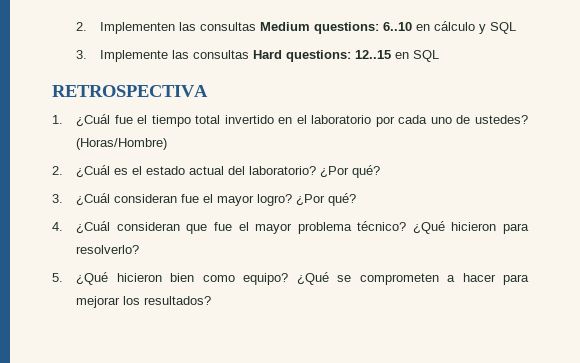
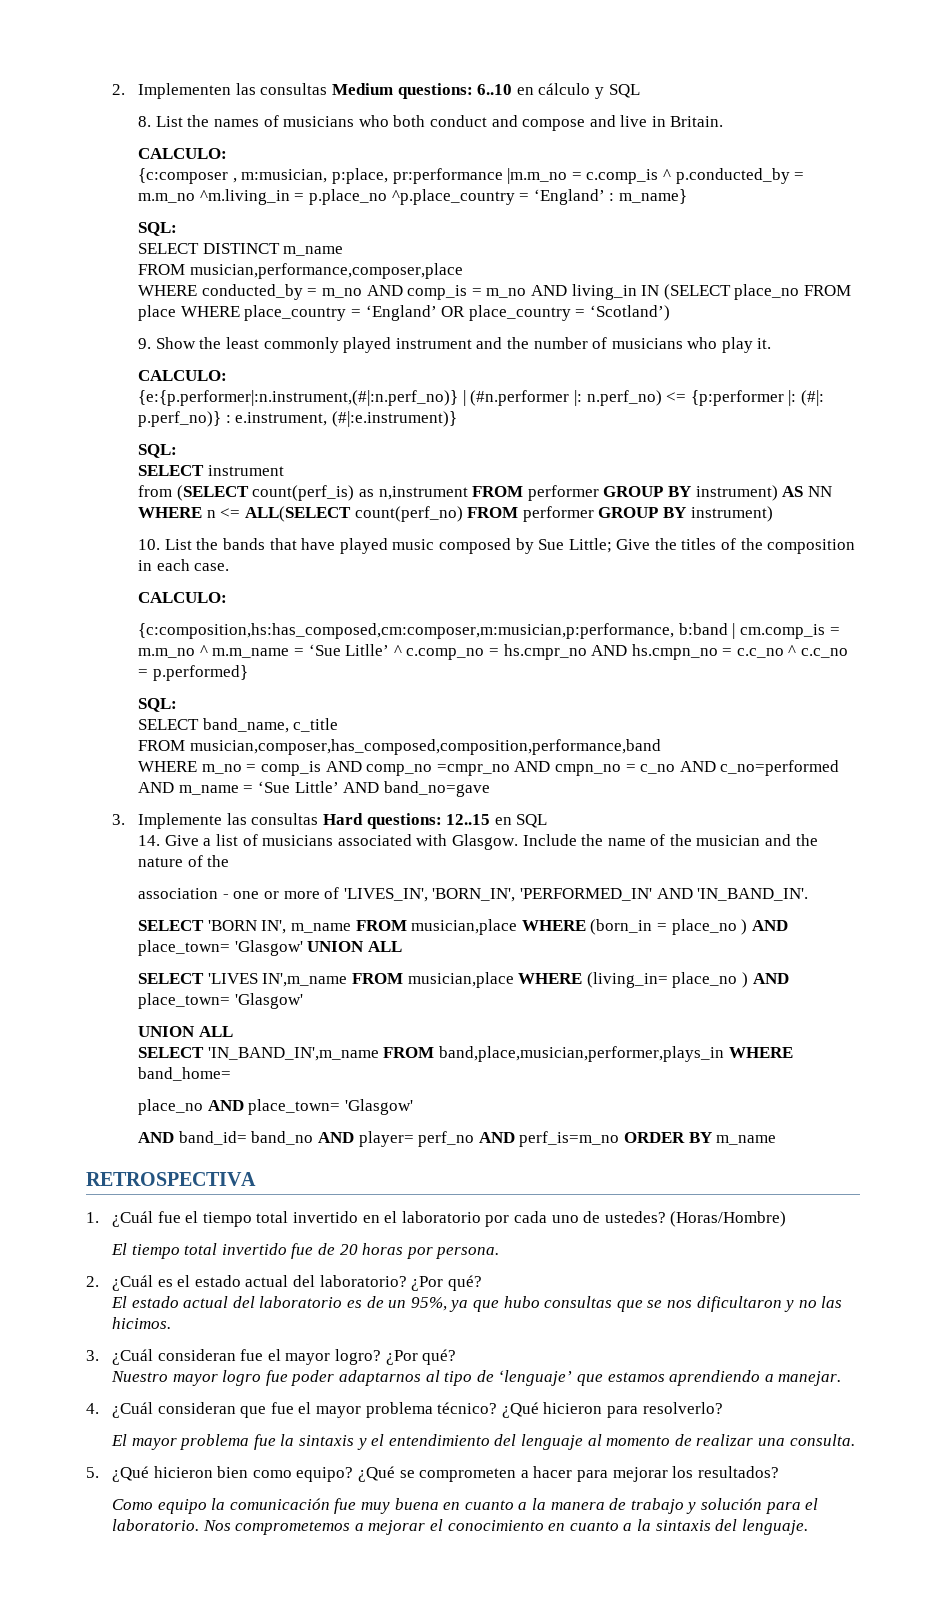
(517, 28) none -> [138,115,724,131] [138,148,228,159] [138,168,805,184] [138,189,687,205] [138,222,178,236] [138,243,344,256] [138,263,463,279] [138,284,851,300] [138,305,670,321] [138,337,772,353] [138,370,228,381] [138,390,824,406] [138,411,457,427] [138,444,178,458] [138,465,284,476] [138,485,832,501] [138,506,773,522] [138,538,856,554] [138,559,230,571] [138,592,228,603] [138,623,840,639] [138,644,849,660] [138,665,248,681] [138,698,178,712] [138,718,339,733] [138,739,661,755] [138,760,840,776] [138,781,490,797] // 8. List the names of musicians who both conduct and compose and live in Britain. // CALCULO: // {c:composer , m:musician, p:place, pr:performance |m.m_no = c.comp_is ^ p.conducted_by = m.m_no ^m.living_in = p.place_no ^p.place_country = ‘England’ : m_name} // SQL: // SELECT DISTINCT m_name // FROM musician,performance,composer,place // WHERE conducted_by = m_no AND comp_is = m_no AND living_in IN (SELECT place_no FROM place WHERE place_country = ‘England’ OR place_country = ‘Scotland’) // 9. Show the least commonly played instrument and the number of musicians who play it. // CALCULO: // {e:{p.performer|:n.instrument,(#|:n.perf_no)} | (#n.performer |: n.perf_no) <= {p:performer |: (#|: p.perf_no)} : e.instrument, (#|:e.instrument)} // SQL: // SELECT instrument // from (SELECT count(perf_is) as n,instrument FROM performer GROUP BY instrument) AS NN WHERE n <= ALL(SELECT count(perf_no) FROM performer GROUP BY instrument) // 10. List the bands that have played music composed by Sue Little; Give the titles of the composition in each case. // CALCULO: // {c:composition,hs:has_composed,cm:composer,m:musician,p:performance, b:band | cm.comp_is = m.m_no ^ m.m_name = ‘Sue Litlle’ ^ c.comp_no = hs.cmpr_no AND hs.cmpn_no = c.c_no ^ c.c_no = p.performed} // SQL: // SELECT band_name, c_title // FROM musician,composer,has_composed,composition,performance,band // WHERE m_no = comp_is AND comp_no =cmpr_no AND cmpn_no = c_no AND c_no=performed AND m_name = ‘Sue Little’ AND band_no=gave
(440, 56) none -> [138,834,818,850] [138,855,230,867] [138,887,809,902] [138,919,788,935] [138,940,402,956] [138,972,789,988] [138,993,303,1009] [138,1026,233,1037] [138,1046,793,1062] [138,1067,232,1081] [138,1099,413,1115] [138,1131,777,1147] // 14. Give a list of musicians associated with Glasgow. Include the name of the musician and the nature of the // association - one or more of 'LIVES_IN', 'BORN_IN', 'PERFORMED_IN' AND 'IN_BAND_IN'. // SELECT 'BORN IN', m_name FROM musician,place WHERE (born_in = place_no ) AND place_town= 'Glasgow' UNION ALL // SELECT 'LIVES IN',m_name FROM musician,place WHERE (living_in= place_no ) AND place_town= 'Glasgow' // UNION ALL // SELECT 'IN_BAND_IN',m_name FROM band,place,musician,performer,plays_in WHERE band_home= // place_no AND place_town= 'Glasgow' // AND band_id= band_no AND player= perf_no AND perf_is=m_no ORDER BY m_name
(168, 144) none -> [111,1243,500,1259] // El tiempo total invertido fue de 20 horas por persona.
(381, 171) none -> [111,1296,843,1312] [112,1317,172,1329] // El estado actual del laboratorio es de un 95%, ya que hubo consultas que se nos dificultaron y no las hicimos.
(357, 199) none -> [111,1370,842,1386] // Nuestro mayor logro fue poder adaptarnos al tipo de ‘lenguaje’ que estamos aprendiendo a manejar.
(140, 249) none -> [111,1434,855,1450] // El mayor problema fue la sintaxis y el entendimiento del lenguaje al momento de realizar una consulta.
(212, 300) none -> [112,1498,819,1514] [112,1519,808,1535] // Como equipo la comunicación fue muy buena en cuanto a la manera de trabajo y solución para el laboratorio. Nos comprometemos a mejorar el conocimiento en cuanto a la sintaxis del lenguaje.

